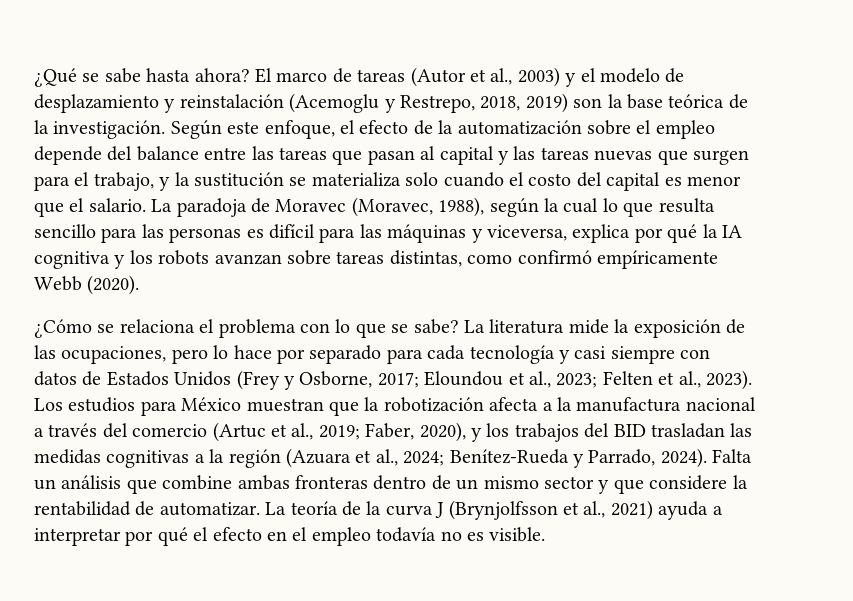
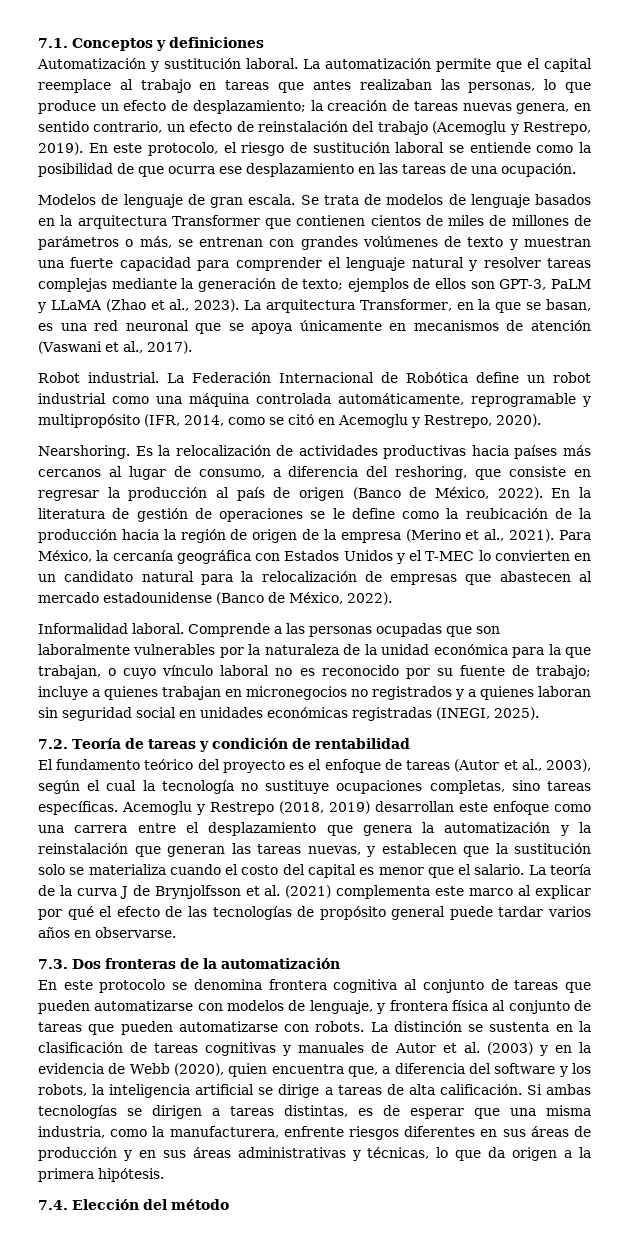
[34,68,328,87] ¿Qué se sabe hasta ahora? El marco -> [38,37,264,51] [37,58,592,72] [38,79,591,93] [38,100,592,114] [38,121,591,135] [38,142,592,156] [38,163,576,177] [38,194,591,208] [38,215,591,229] [38,236,591,250] [38,257,591,271] [38,278,591,292] [37,299,591,313] [38,320,591,334] [38,341,192,354] [38,372,591,383] [38,393,591,407] [38,414,541,428] [38,445,591,459] [38,466,592,480] [38,487,591,501] [38,508,591,522] [38,529,591,543] [38,550,591,564] [38,571,592,585] [38,592,392,605] [38,623,500,637] [38,644,591,658] [38,665,591,679] [38,686,591,700] [38,707,539,721] [38,738,410,752] [38,759,381,773] 7.1. Conceptos y definiciones // Automatización y sustitución laboral. La automatización permite que el capital reemplace al trabajo en tareas que antes realizaban las personas, lo que produce un efecto de desplazamiento; la creación de tareas nuevas genera, en sentido contrario, un efecto de reinstalación del trabajo (Acemoglu y Restrepo, 2019). En este protocolo, el riesgo de sustitución laboral se entiende como la posibilidad de que ocurra ese desplazamiento en las tareas de una ocupación. // Modelos de lenguaje de gran escala. Se trata de modelos de lenguaje basados en la arquitectura Transformer que contienen cientos de miles de millones de parámetros o más, se entrenan con grandes volúmenes de texto y muestran una fuerte capacidad para comprender el lenguaje natural y resolver tareas complejas mediante la generación de texto; ejemplos de ellos son GPT-3, PaLM y LLaMA (Zhao et al., 2023). La arquitectura Transformer, en la que se basan, es una red neuronal que se apoya únicamente en mecanismos de atención (Vaswani et al., 2017). // Robot industrial. La Federación Internacional de Robótica define un robot industrial como una máquina controlada automáticamente, reprogramable y multipropósito (IFR, 2014, como se citó en Acemoglu y Restrepo, 2020). // Nearshoring. Es la relocalización de actividades productivas hacia países más cercanos al lugar de consumo, a diferencia del reshoring, que consiste en regresar la producción al país de origen (Banco de México, 2022). En la literatura de gestión de operaciones se le define como la reubicación de la producción hacia la región de origen de la empresa (Merino et al., 2021). Para México, la cercanía geográfica con Estados Unidos y el T-MEC lo convierten en un candidato natural para la relocalización de empresas que abastecen al mercado estadounidense (Banco de México, 2022). // Informalidad laboral. Comprende a las personas ocupadas que son laboralmente vulnerables por la naturaleza de la unidad económica para la que trabajan, o cuyo vínculo laboral no es reconocido por su fuente de trabajo; incluye a quienes trabajan en micronegocios no registrados y a quienes laboran sin seguridad social en unidades económicas registradas (INEGI, 2025). // 7.2. Teoría de tareas y condición de rentabilidad // El fundamento teórico del proyecto es el enfoque
[517,67,685,87] [34,93,748,113] [34,120,715,139] [34,146,749,165] [34,172,171,191] 2003) y el modelo de desplazamiento y reinstalación (Acemoglu y Restrepo, 2018, 2019) son la base teórica de la investigación. Según este enfoque, el efecto de la automatización sobre el empleo depende del balance entre las tareas que pasan al capital y las tareas nuevas que surgen para el trabajo, y -> [546,759,591,772] [38,780,591,794] [38,801,591,815] [38,822,591,836] [38,843,489,857] 2003), según el cual la tecnología no sustituye ocupaciones completas, sino tareas específicas. Acemoglu y Restrepo (2018, 2019) desarrollan este enfoque como una carrera entre el desplazamiento que genera la automatización y la reinstalación que generan las tareas nuevas, y establecen que
(284, 179) none -> [38,864,65,875] solo
[405,172,439,186] solo -> (166, 869) none
[176,197,715,217] [34,224,742,243] [34,250,718,269] [34,275,140,295] [34,319,745,338] [34,345,711,364] [34,370,752,390] [34,397,756,416] [34,422,753,442] [34,448,753,468] [34,475,748,494] [34,501,287,516] paradoja de Moravec (Moravec, 1988), según la cual lo que resulta sencillo para las personas es difícil para las máquinas y viceversa, explica por qué la IA cognitiva y los robots avanzan sobre tareas distintas, como confirmó empíricamente Webb (2020). // ¿Cómo se relaciona el problema con lo que se sabe? La literatura mide la exposición de las ocupaciones, pero lo hace por separado para cada tecnología y casi siempre con datos de Estados Unidos (Frey y Osborne, 2017; Eloundou et al., 2023; Felten et al., 2023). Los estudios para México muestran que la robotización afecta a la manufactura nacional a través del comercio (Artuc et al., 2019; Faber, 2020), y los trabajos del BID trasladan las medidas cognitivas a la región (Azuara et al., 2024; Benítez-Rueda y Parrado, 2024). Falta un análisis que combine ambas fronteras dentro de un mismo sector y que considere la rentabilidad de automatizar. La -> (546, 870) none
[448,500,723,520] [34,527,546,546] (Brynjolfsson et al., 2021) ayuda a interpretar por qué el efecto en el empleo todavía no es visible. -> [132,885,591,899] [38,906,591,920] [38,927,176,938] [38,958,340,969] [38,979,592,993] [38,1000,592,1014] [38,1021,591,1035] [38,1042,592,1056] [38,1063,591,1077] [38,1084,591,1098] [38,1105,591,1119] [38,1126,591,1140] [38,1147,591,1161] [38,1168,164,1182] [38,1199,229,1210] de Brynjolfsson et al. (2021) complementa este marco al explicar por qué el efecto de las tecnologías de propósito general puede tardar varios años en observarse. // 7.3. Dos fronteras de la automatización // En este protocolo se denomina frontera cognitiva al conjunto de tareas que pueden automatizarse con modelos de lenguaje, y frontera física al conjunto de tareas que pueden automatizarse con robots. La distinción se sustenta en la clasificación de tareas cognitivas y manuales de Autor et al. (2003) y en la evidencia de Webb (2020), quien encuentra que, a diferencia del software y los robots, la inteligencia artificial se dirige a tareas de alta calificación. Si ambas tecnologías se dirigen a tareas distintas, es de esperar que una misma industria, como la manufacturera, enfrente riesgos diferentes en sus áreas de producción y en sus áreas administrativas y técnicas, lo que da origen a la primera hipótesis. // 7.4. Elección del método

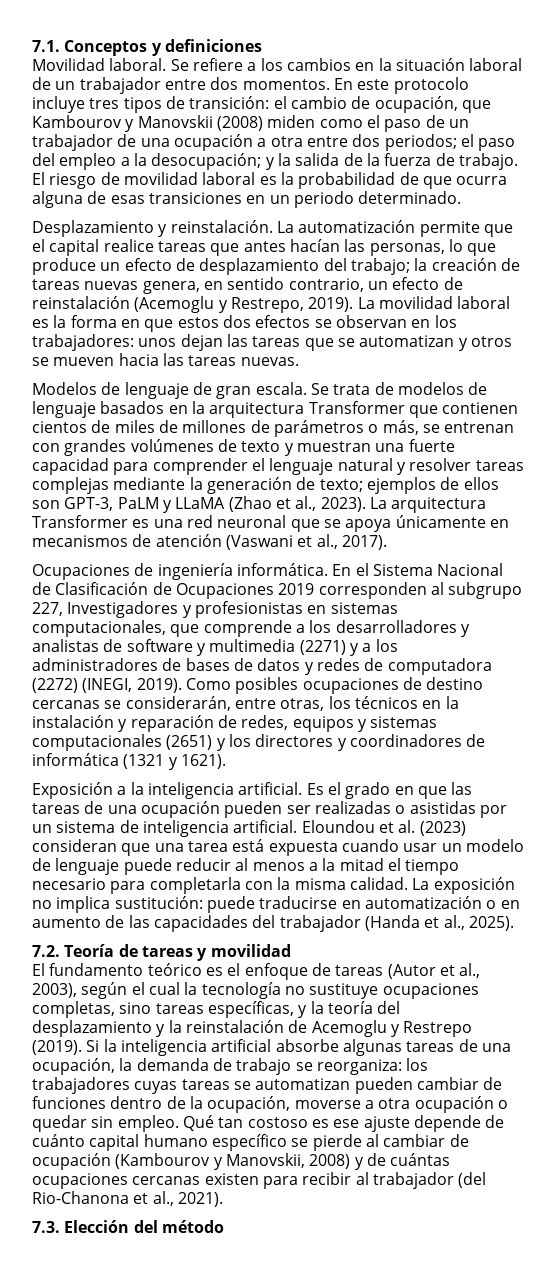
[37,58,298,72] Automatización y sustitución laboral. -> [32,58,523,71] [32,77,469,94] [32,96,491,113] [32,115,469,132] [32,134,516,151] [32,153,518,170] [32,172,508,189] [32,191,462,208] [32,220,273,237] Movilidad laboral. Se refiere a los cambios en la situación laboral de un trabajador entre dos momentos. En este protocolo incluye tres tipos de transición: el cambio de ocupación, que Kambourov y Manovskii (2008) miden como el paso de un trabajador de una ocupación a otra entre dos periodos; el paso del empleo a la desocupación; y la salida de la fuerza de trabajo. El riesgo de movilidad laboral es la probabilidad de que ocurra alguna de esas transiciones en un periodo determinado. // Desplazamiento y reinstalación.
[38,79,217,93] reemplace al trabajo en -> [103,239,154,252] realice
[359,79,432,90] realizaban -> [289,239,340,252] hacían
[192,100,306,114] desplazamiento; -> [199,258,410,275] desplazamiento del trabajo;
[352,121,428,135] del trabajo -> (130, 302) none
[88,142,592,156] [38,163,576,177] En este protocolo, el riesgo de sustitución laboral se entiende como la posibilidad de que ocurra ese desplazamiento en las tareas de una ocupación. -> [357,296,511,309] [32,315,457,332] [32,334,512,351] [32,353,299,366] La movilidad laboral es la forma en que estos dos efectos se observan en los trabajadores: unos dejan las tareas que se automatizan y otros se mueven hacia las tareas nuevas.
[359,299,591,313] Transformer, en la que se basan, -> [32,515,128,528] Transformer
[38,372,591,383] [38,393,591,407] [38,414,541,428] [38,445,591,459] [38,466,592,480] [38,487,591,501] [38,508,591,522] [38,529,591,543] [38,550,591,564] [38,571,592,585] [38,592,392,605] [38,623,500,637] [38,644,591,658] [38,665,591,679] [38,686,591,700] [38,707,490,721] Robot industrial. La Federación Internacional de Robótica define un robot industrial como una máquina controlada automáticamente, reprogramable y multipropósito (IFR, 2014, como se citó en Acemoglu y Restrepo, 2020). // Nearshoring. Es la relocalización de actividades productivas hacia países más cercanos al lugar de consumo, a diferencia del reshoring, que consiste en regresar la producción al país de origen (Banco de México, 2022). En la literatura de gestión de operaciones se le define como la reubicación de la producción hacia la región de origen de la empresa (Merino et al., 2021). Para México, la cercanía geográfica con Estados Unidos y el T-MEC lo convierten en un candidato natural para la relocalización de empresas que abastecen al mercado estadounidense (Banco de México, 2022). // Informalidad laboral. Comprende a las personas ocupadas que son laboralmente vulnerables por la naturaleza de la unidad económica para la que trabajan, o cuyo vínculo laboral no es reconocido por su fuente de trabajo; incluye a quienes trabajan en micronegocios no registrados y a quienes laboran sin seguridad social en unidades económicas registradas (INEGI, -> [32,563,504,580] [32,582,523,599] [32,601,398,618] [32,620,470,637] [32,639,398,656] [32,658,492,675] [32,677,484,694] [32,696,459,711] [32,715,438,732] [32,734,486,751] [32,753,226,770] [32,782,473,799] [32,801,507,818] [32,820,466,837] [32,839,524,856] [32,858,460,875] [32,877,515,894] [32,896,520,913] [32,915,465,932] Ocupaciones de ingeniería informática. En el Sistema Nacional de Clasificación de Ocupaciones 2019 corresponden al subgrupo 227, Investigadores y profesionistas en sistemas computacionales, que comprende a los desarrolladores y analistas de software y multimedia (2271) y a los administradores de bases de datos y redes de computadora (2272) (INEGI, 2019). Como posibles ocupaciones de destino cercanas se considerarán, entre otras, los técnicos en la instalación y reparación de redes, equipos y sistemas computacionales (2651) y los directores y coordinadores de informática (1321 y 1621). // Exposición a la inteligencia artificial. Es el grado en que las tareas de una ocupación pueden ser realizadas o asistidas por un sistema de inteligencia artificial. Eloundou et al. (2023) consideran que una tarea está expuesta cuando usar un modelo de lenguaje puede reducir al menos a la mitad el tiempo necesario para completarla con la misma calidad. La exposición no implica sustitución: puede traducirse en automatización o en aumento de las capacidades del trabajador (Handa et al.,
[211,738,410,749] condición de rentabilidad -> [210,944,291,957] movilidad
[197,759,285,773] del proyecto -> (202, 969) none
[38,801,591,815] [38,822,591,836] [38,843,591,857] [38,864,591,878] [38,885,591,899] [38,906,591,920] [38,927,176,938] [38,958,340,969] [38,979,592,993] [38,1000,592,1014] [38,1021,591,1035] [38,1042,592,1056] [38,1063,591,1077] [38,1084,591,1098] [38,1105,591,1119] [38,1126,591,1140] [38,1147,591,1161] [38,1168,164,1182] [38,1200,68,1210] específicas. Acemoglu y Restrepo (2018, 2019) desarrollan este enfoque como una carrera entre el desplazamiento que genera la automatización y la reinstalación que generan las tareas nuevas, y establecen que la sustitución solo se materializa cuando el costo del capital es menor que el salario. La teoría de la curva J de Brynjolfsson et al. (2021) complementa este marco al explicar por qué el efecto de las tecnologías de propósito general puede tardar varios años en observarse. // 7.3. Dos fronteras de la automatización // En este protocolo se denomina frontera cognitiva al conjunto de tareas que pueden automatizarse con modelos de lenguaje, y frontera física al conjunto de tareas que pueden automatizarse con robots. La distinción se sustenta en la clasificación de tareas cognitivas y manuales de Autor et al. (2003) y en la evidencia de Webb (2020), quien encuentra que, a diferencia del software y los robots, la inteligencia artificial se dirige a tareas de alta calificación. Si ambas tecnologías se dirigen a tareas distintas, es de esperar que una misma industria, como la manufacturera, enfrente riesgos diferentes en sus áreas de producción y en sus áreas administrativas y técnicas, lo que da origen a la primera hipótesis. // 7.4. -> [207,1001,401,1018] [32,1020,473,1037] [32,1039,511,1056] [32,1058,429,1075] [32,1077,503,1094] [32,1096,508,1113] [32,1115,505,1132] [32,1134,469,1151] [32,1153,451,1170] [32,1172,487,1189] [32,1191,223,1207] [32,1221,60,1233] específicas, y la teoría del desplazamiento y la reinstalación de Acemoglu y Restrepo (2019). Si la inteligencia artificial absorbe algunas tareas de una ocupación, la demanda de trabajo se reorganiza: los trabajadores cuyas tareas se automatizan pueden cambiar de funciones dentro de la ocupación, moverse a otra ocupación o quedar sin empleo. Qué tan costoso es ese ajuste depende de cuánto capital humano específico se pierde al cambiar de ocupación (Kambourov y Manovskii, 2008) y de cuántas ocupaciones cercanas existen para recibir al trabajador (del Rio-Chanona et al., 2021). // 7.3.

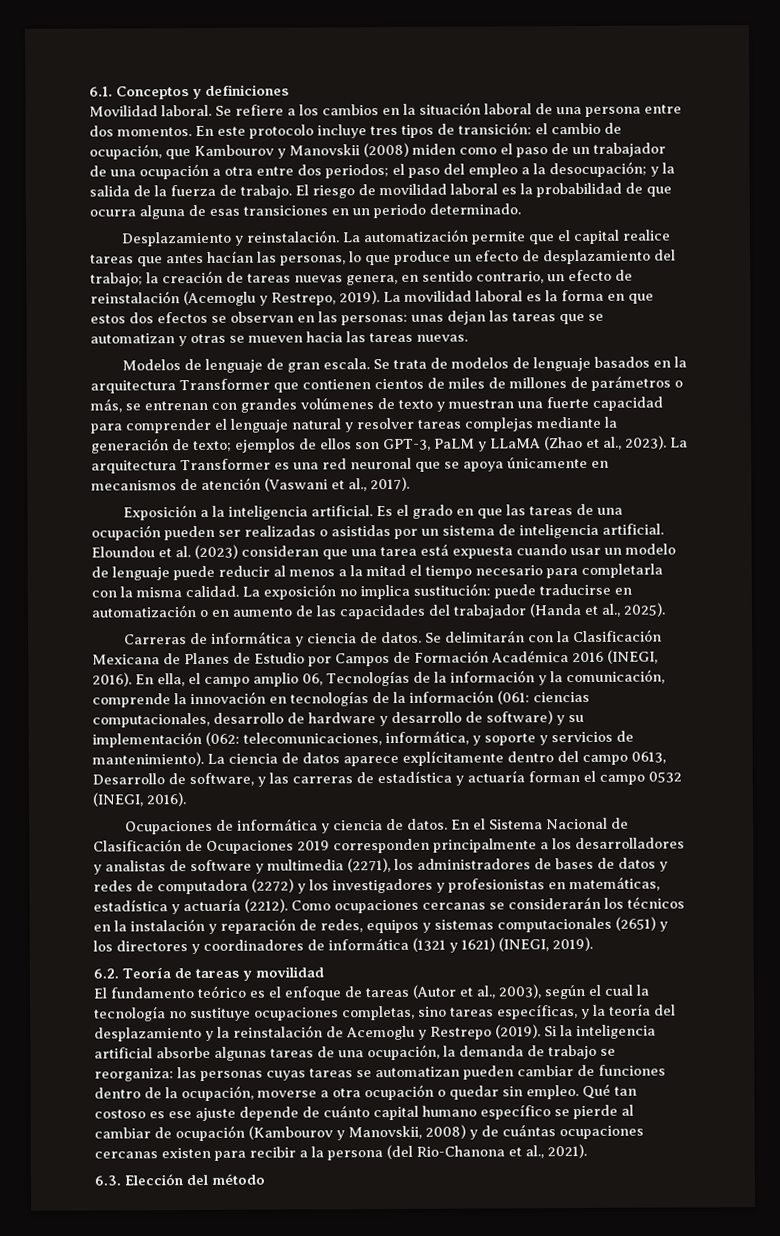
[32,40,60,52] 7.1. -> [89,86,113,97] 6.1.
[55,77,161,94] un trabajador -> [556,106,641,117] una persona
[434,315,457,328] [32,334,177,351] los trabajadores: unos -> [318,311,444,326] las personas: unas
[470,336,512,347] otros -> [190,333,226,344] otras
[32,563,504,580] [32,582,523,599] [32,601,398,618] [32,620,470,637] [32,639,398,656] [32,658,492,675] [32,677,484,694] [32,696,459,711] [32,715,438,732] [32,734,486,751] [32,753,226,770] // Ocupaciones de ingeniería informática. En el Sistema Nacional de Clasificación de Ocupaciones 2019 corresponden al subgrupo 227, Investigadores y profesionistas en sistemas computacionales, que comprende a los desarrolladores y analistas de software y multimedia (2271) y a los administradores de bases de datos y redes de computadora (2272) (INEGI, 2019). Como posibles ocupaciones de destino cercanas se considerarán, entre otras, los técnicos en la instalación y reparación de redes, equipos y sistemas computacionales (2651) y los directores y coordinadores de informática (1321 y 1621). -> (410, 484) none
[32,945,60,957] 7.2. -> [123,629,662,647] [92,649,658,667] [92,669,665,687] [92,690,590,708] [92,710,584,728] [92,730,634,748] [92,750,666,767] [92,770,682,787] [92,792,186,807] [124,817,629,835] [93,837,685,854] [93,857,668,875] [93,876,660,895] [93,896,685,915] [93,916,668,934] [93,936,593,955] [93,968,119,979] Carreras de informática y ciencia de datos. Se delimitarán con la Clasificación Mexicana de Planes de Estudio por Campos de Formación Académica 2016 (INEGI, 2016). En ella, el campo amplio 06, Tecnologías de la información y la comunicación, comprende la innovación en tecnologías de la información (061: ciencias computacionales, desarrollo de hardware y desarrollo de software) y su implementación (062: telecomunicaciones, informática, y soporte y servicios de mantenimiento). La ciencia de datos aparece explícitamente dentro del campo 0613, Desarrollo de software, y las carreras de estadística y actuaría forman el campo 0532 (INEGI, 2016). // Ocupaciones de informática y ciencia de datos. En el Sistema Nacional de Clasificación de Ocupaciones 2019 corresponden principalmente a los desarrolladores y analistas de software y multimedia (2271), los administradores de bases de datos y redes de computadora (2272) y los investigadores y profesionistas en matemáticas, estadística y actuaría (2212). Como ocupaciones cercanas se considerarán los técnicos en la instalación y reparación de redes, equipos y sistemas computacionales (2651) y los directores y coordinadores de informática (1321 y 1621) (INEGI, 2019). // 6.2.
[406,1058,429,1071] [32,1077,130,1094] los trabajadores -> [177,1067,263,1081] las personas
[355,1172,454,1189] al trabajador -> [299,1146,383,1161] a la persona
[32,1221,60,1233] 7.3. -> [94,1175,121,1186] 6.3.

